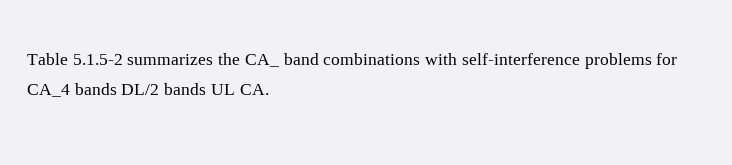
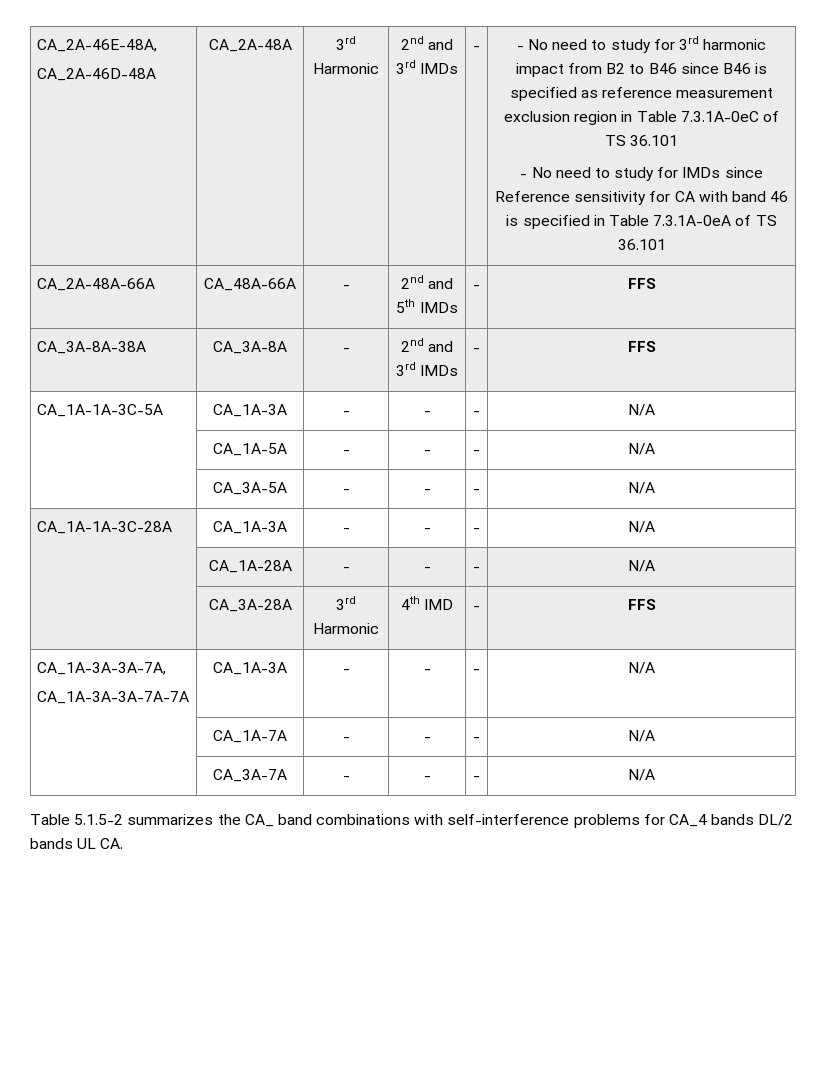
(27, 59) none -> [36,39,157,52] [36,68,156,81] [208,39,292,52] [336,36,356,50] [313,63,379,74] [400,36,454,50] [395,60,459,74] [473,46,480,50] [516,36,767,53] [515,63,768,77] [509,87,774,101] [504,111,779,125] [604,135,679,146] [520,167,763,181] [494,191,789,205] [506,215,777,229] [617,239,666,250] [36,278,155,291] [204,278,296,291] [342,285,350,289] [400,275,454,289] [396,299,458,313] [473,285,480,289] [627,278,656,289] [36,341,146,354] [213,341,287,354] [342,348,350,352] [400,338,454,352] [395,362,459,376] [473,348,480,352] [627,341,656,352] [36,404,163,417] [213,404,287,417] [342,411,350,415] [423,411,431,415] [473,411,480,415] [628,404,655,416] [213,443,287,456] [342,450,350,454] [423,450,431,454] [473,450,480,454] [628,443,655,455] [213,482,287,495] [342,489,350,493] [423,489,431,493] [473,489,480,493] [628,482,655,494] [36,521,172,534] [213,521,287,534] [342,528,350,532] [423,528,431,532] [473,528,480,532] [628,521,655,533] [208,560,292,573] [342,567,350,571] [423,567,431,571] [473,567,480,571] [628,560,655,572] [208,599,292,612] [336,596,356,610] [313,623,379,634] [400,596,454,610] [473,606,480,610] [627,599,656,610] [36,662,166,675] [36,691,189,704] [213,662,287,675] [342,669,350,673] [423,669,431,673] [473,669,480,673] [628,662,655,674] [213,730,287,743] [342,737,350,741] [423,737,431,741] [473,737,480,741] [628,730,655,742] [213,769,287,782] [342,776,350,780] [423,776,431,780] [473,776,480,780] [628,769,655,781] CA_2A-46E-48A, // CA_2A-46D-48A | CA_2A-48A | 3rd Harmonic | 2nd and 3rd IMDs | - | - No need to study for 3rd harmonic impact from B2 to B46 since B46 is specified as reference measurement exclusion region in Table 7.3.1A-0eC of TS 36.101 // - No need to study for IMDs since Reference sensitivity for CA with band 46 is specified in Table 7.3.1A-0eA of TS 36.101 // CA_2A-48A-66A | CA_48A-66A | - | 2nd and 5th IMDs | - | FFS // CA_3A-8A-38A | CA_3A-8A | - | 2nd and 3rd IMDs | - | FFS // CA_1A-1A-3C-5A | CA_1A-3A | - | - | - | N/A // | CA_1A-5A | - | - | - | N/A // | CA_3A-5A | - | - | - | N/A // CA_1A-1A-3C-28A | CA_1A-3A | - | - | - | N/A // | CA_1A-28A | - | - | - | N/A // | CA_3A-28A | 3rd Harmonic | 4th IMD | - | FFS // CA_1A-3A-3A-7A, // CA_1A-3A-3A-7A-7A | CA_1A-3A | - | - | - | N/A // | CA_1A-7A | - | - | - | N/A // | CA_3A-7A | - | - | - | N/A //

